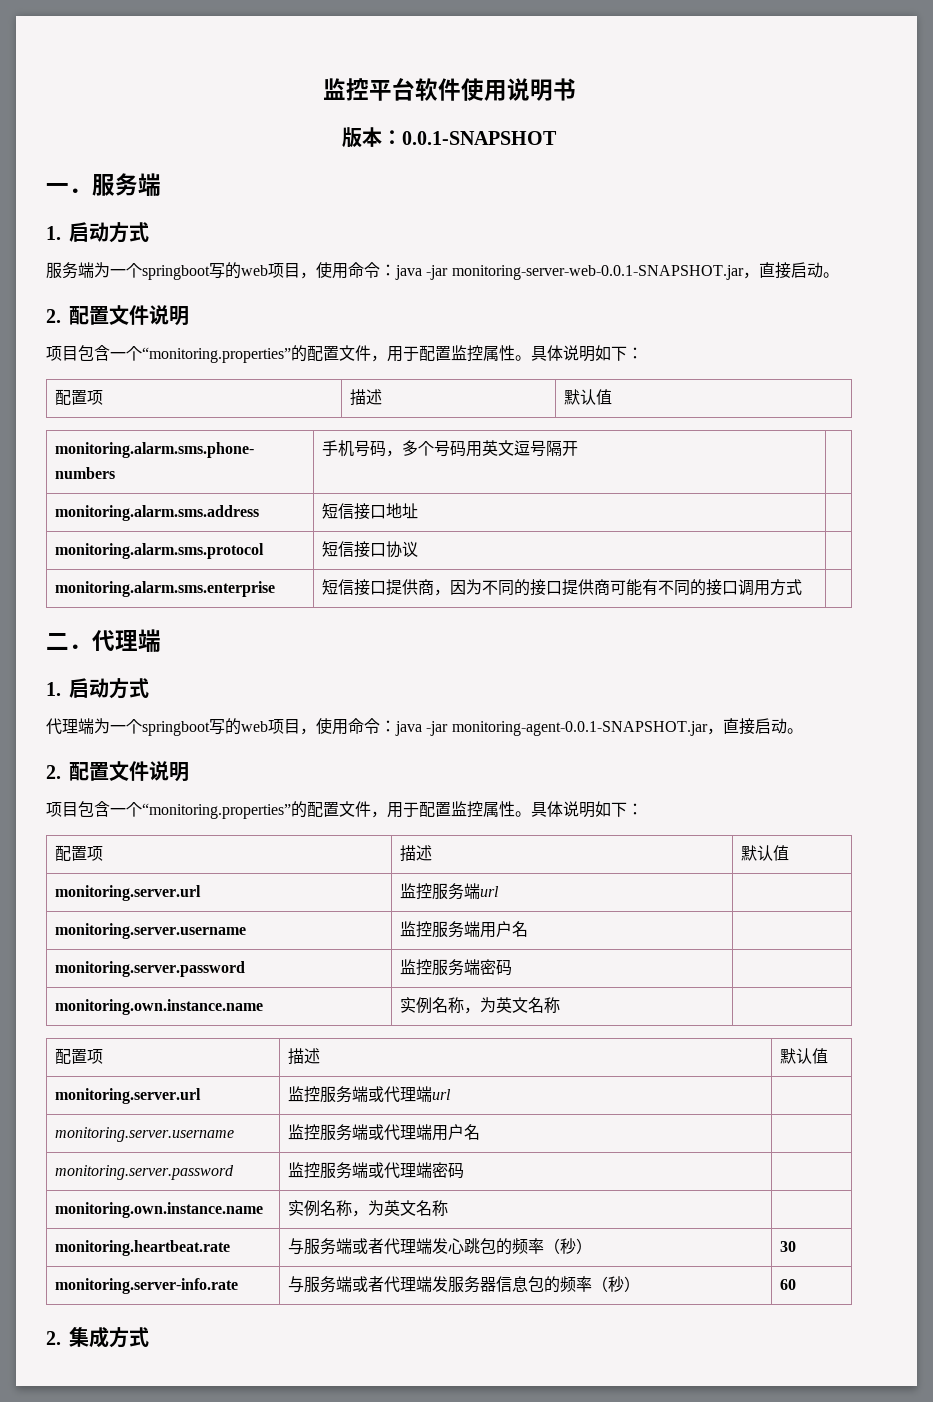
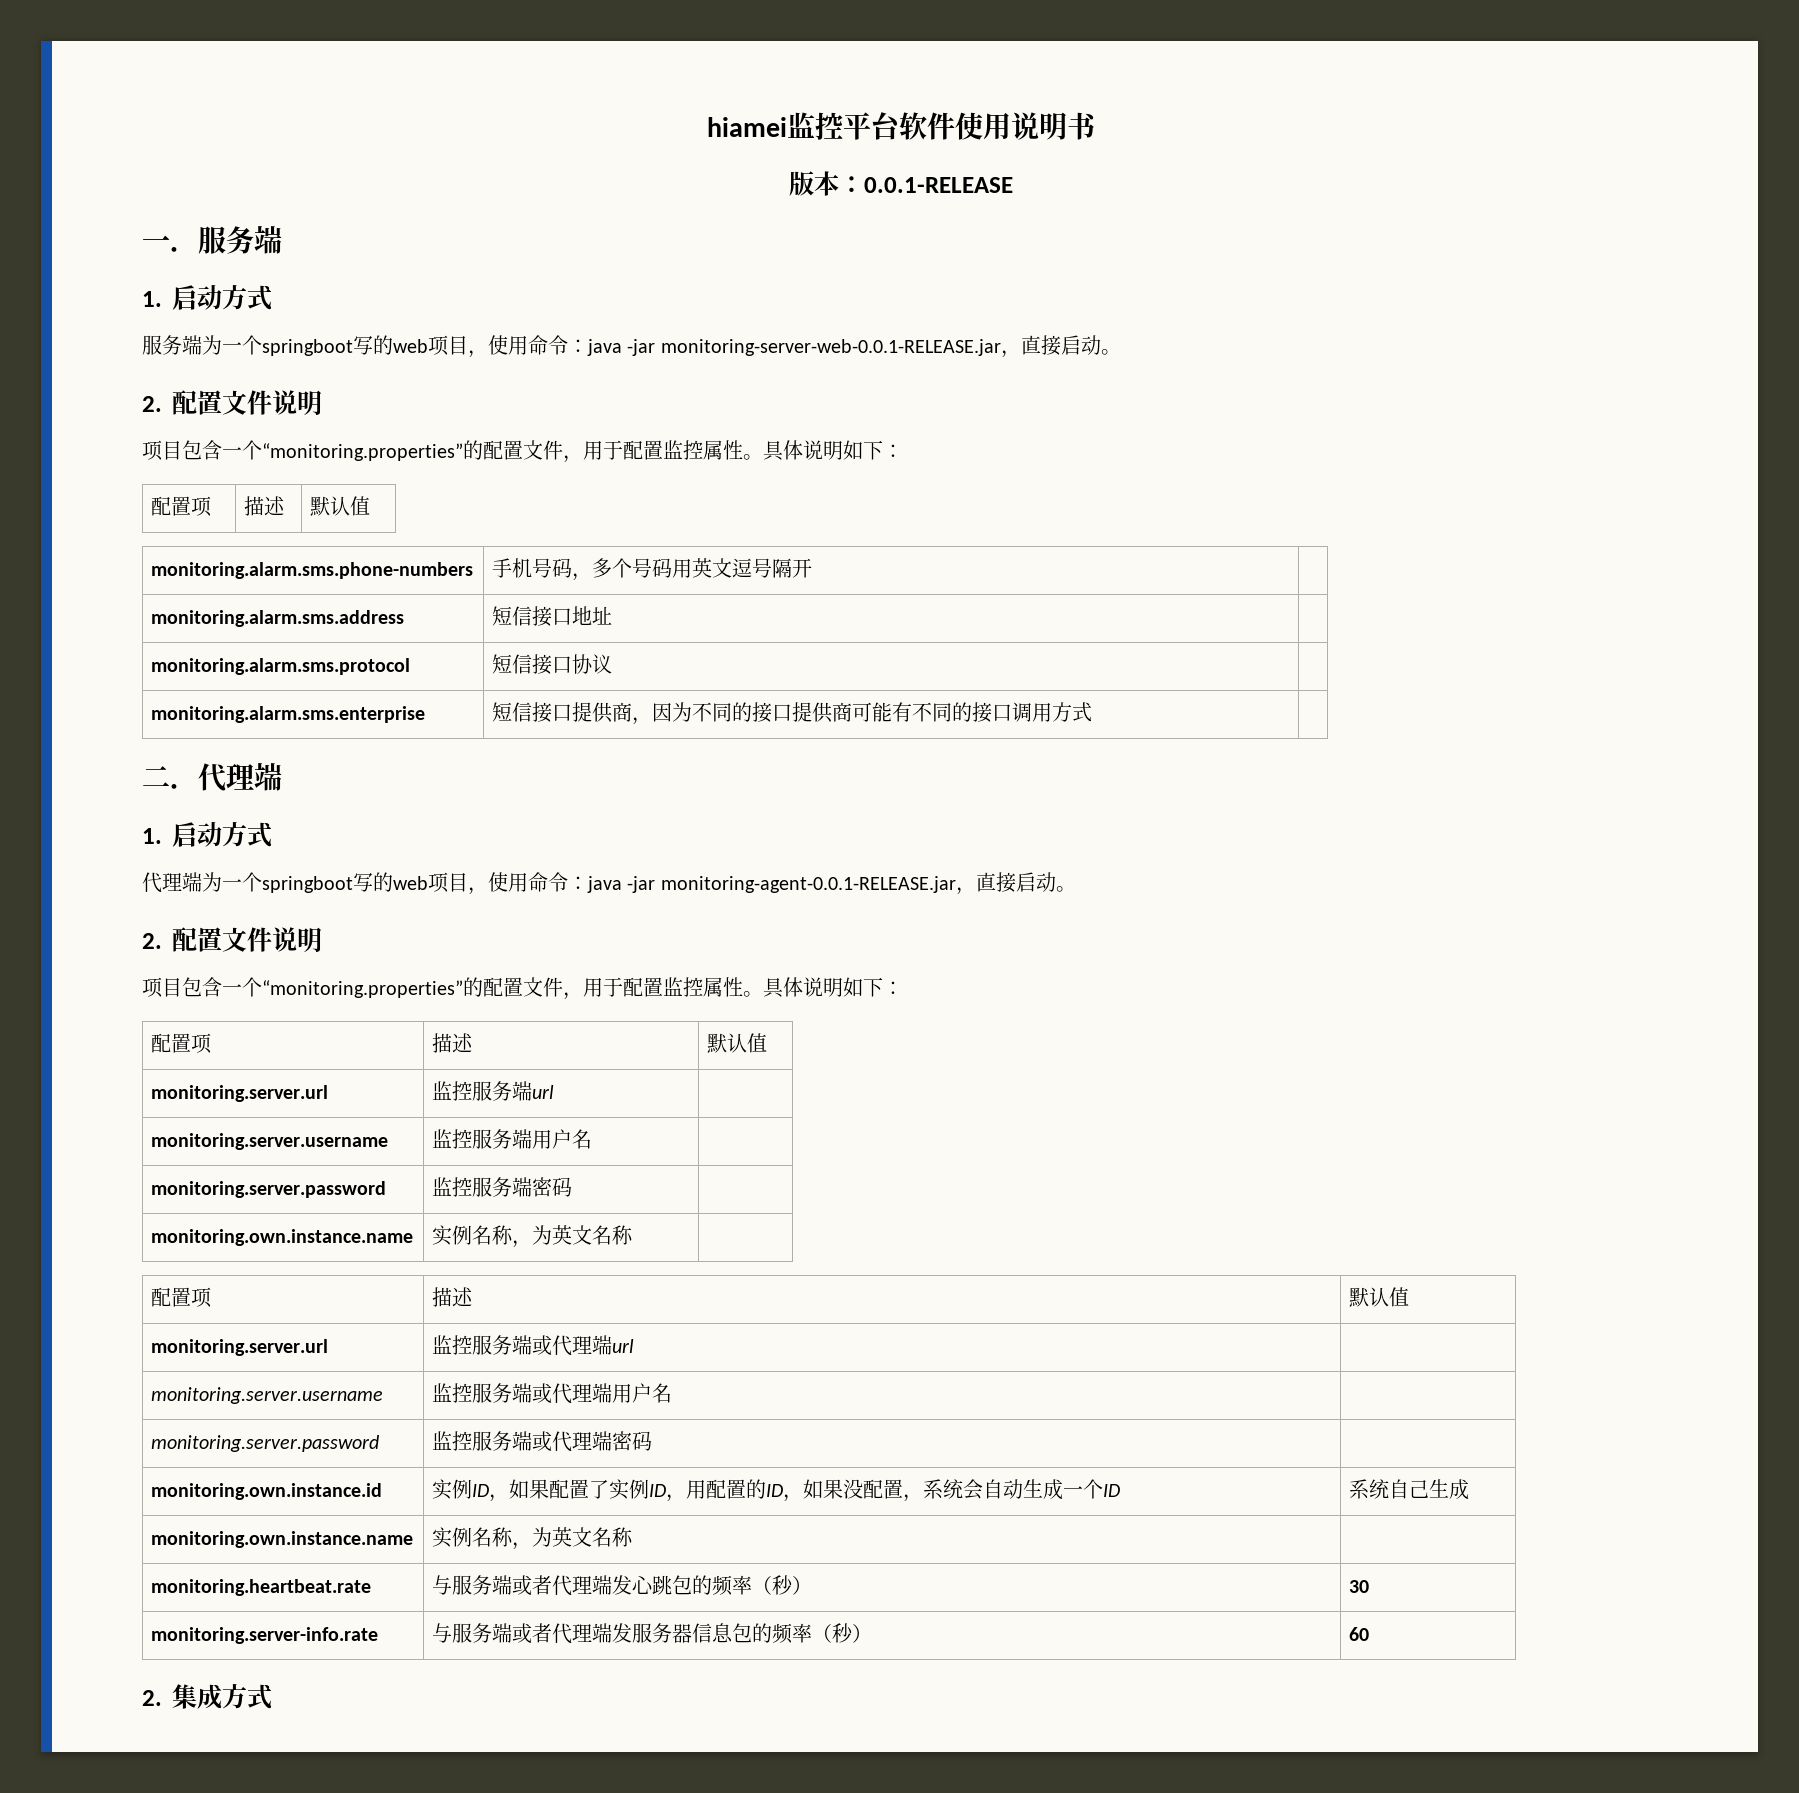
(322, 89) none -> [707,117,787,137] hiamei
[402,131,557,145] 0.0.1-SNAPSHOT -> [864,177,1013,193] 0.0.1-RELEASE
[451,265,744,280] monitoring-server-web-0.0.1-SNAPSHOT.jar -> [660,339,1001,356] monitoring-server-web-0.0.1-RELEASE.jar
[451,721,708,736] monitoring-agent-0.0.1-SNAPSHOT.jar -> [660,876,956,893] monitoring-agent-0.0.1-RELEASE.jar
(464, 1170) none -> [151,1483,383,1500] [432,1479,1121,1502] [1349,1479,1470,1500] // monitoring.own.instance.id | 实例ID，如果配置了实例ID，用配置的ID，如果没配置，系统会自动生成一个ID | 系统自己生成

